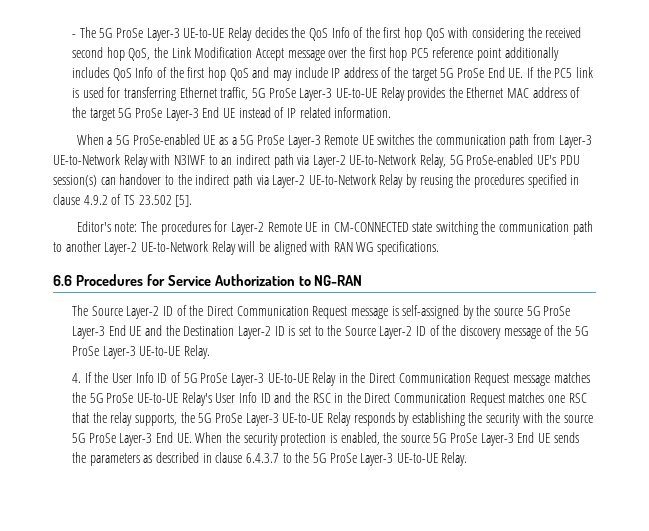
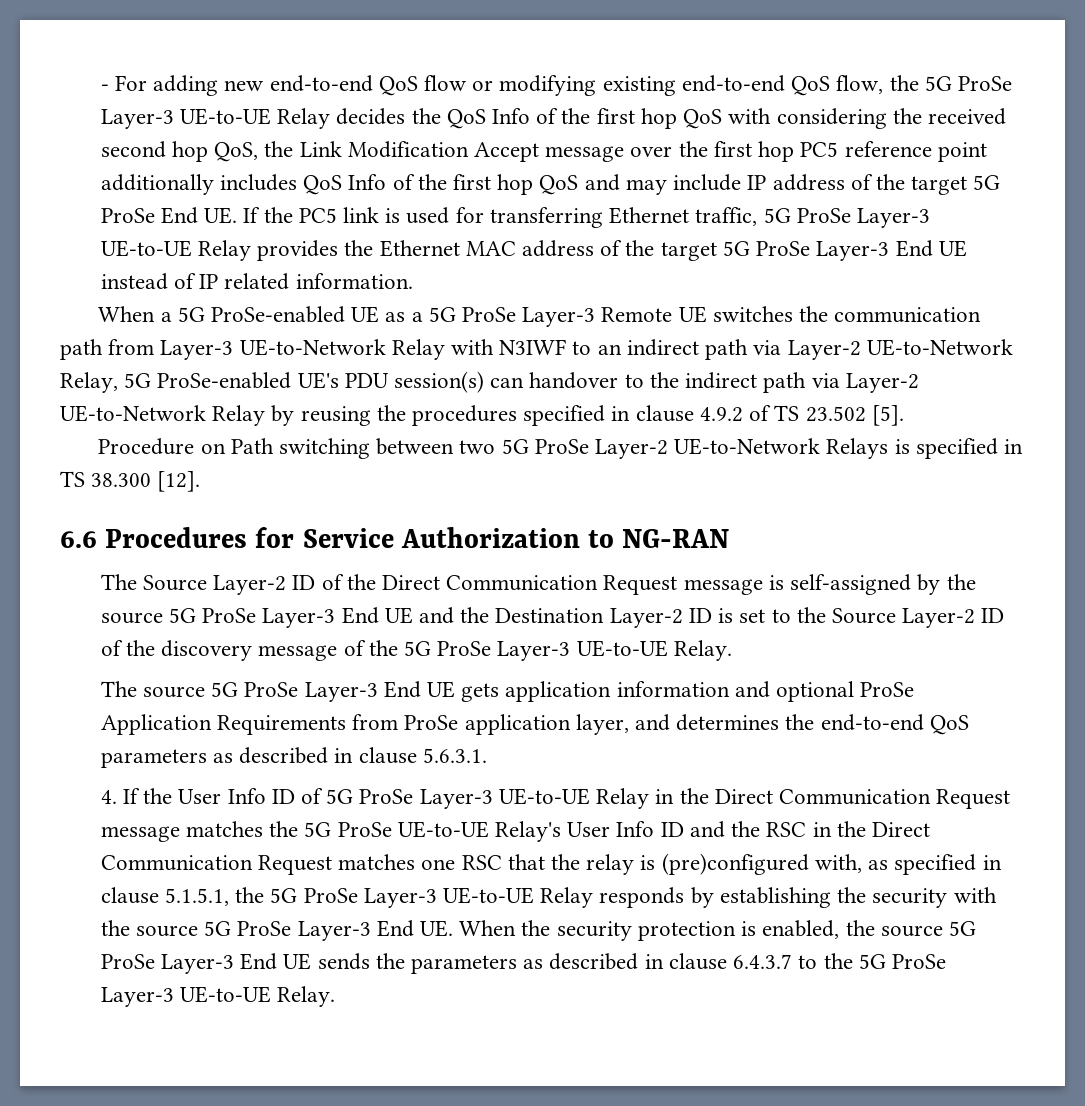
[79,27,96,38] The -> [115,75,919,96] For adding new end-to-end QoS flow or modifying existing end-to-end QoS flow, the
[76,221,593,235] [53,241,440,255] Editor's note: The procedures for Layer-2 Remote UE in CM-CONNECTED state switching the communication path to another Layer-2 UE-to-Network Relay will be aligned with RAN WG specifications. -> [98,438,1024,459] [60,471,201,492] Procedure on Path switching between two 5G ProSe Layer-2 UE-to-Network Relays is specified in TS 38.300 [12].
(210, 352) none -> [100,681,915,702] [100,714,969,735] [100,747,487,768] // The source 5G ProSe Layer-3 End UE gets application information and optional ProSe Application Requirements from ProSe application layer, and determines the end-to-end QoS parameters as described in clause 5.6.3.1.
[134,413,177,426] supports, -> [640,853,1002,875] [100,887,230,906] is (pre)configured with, as specified in clause 5.1.5.1,

